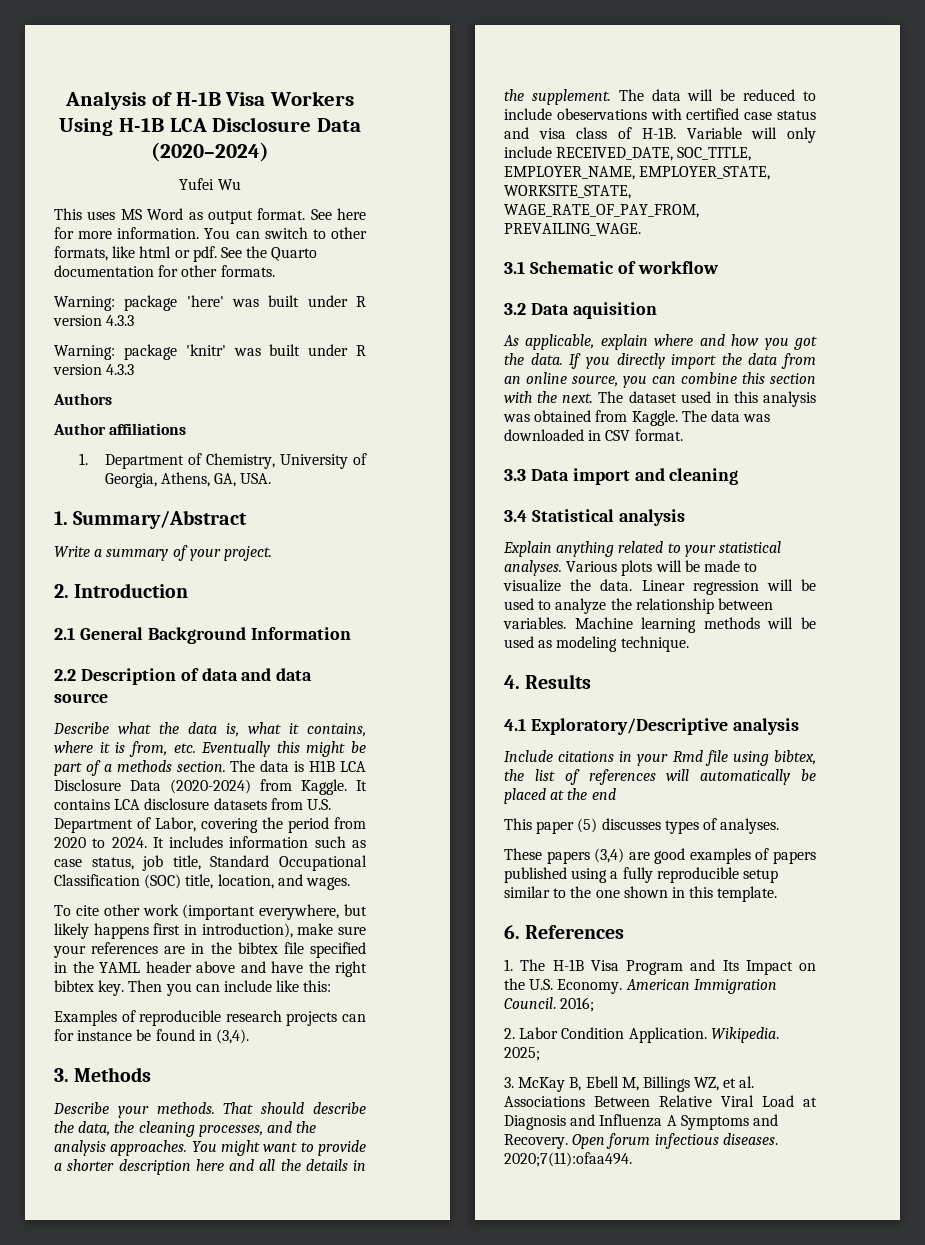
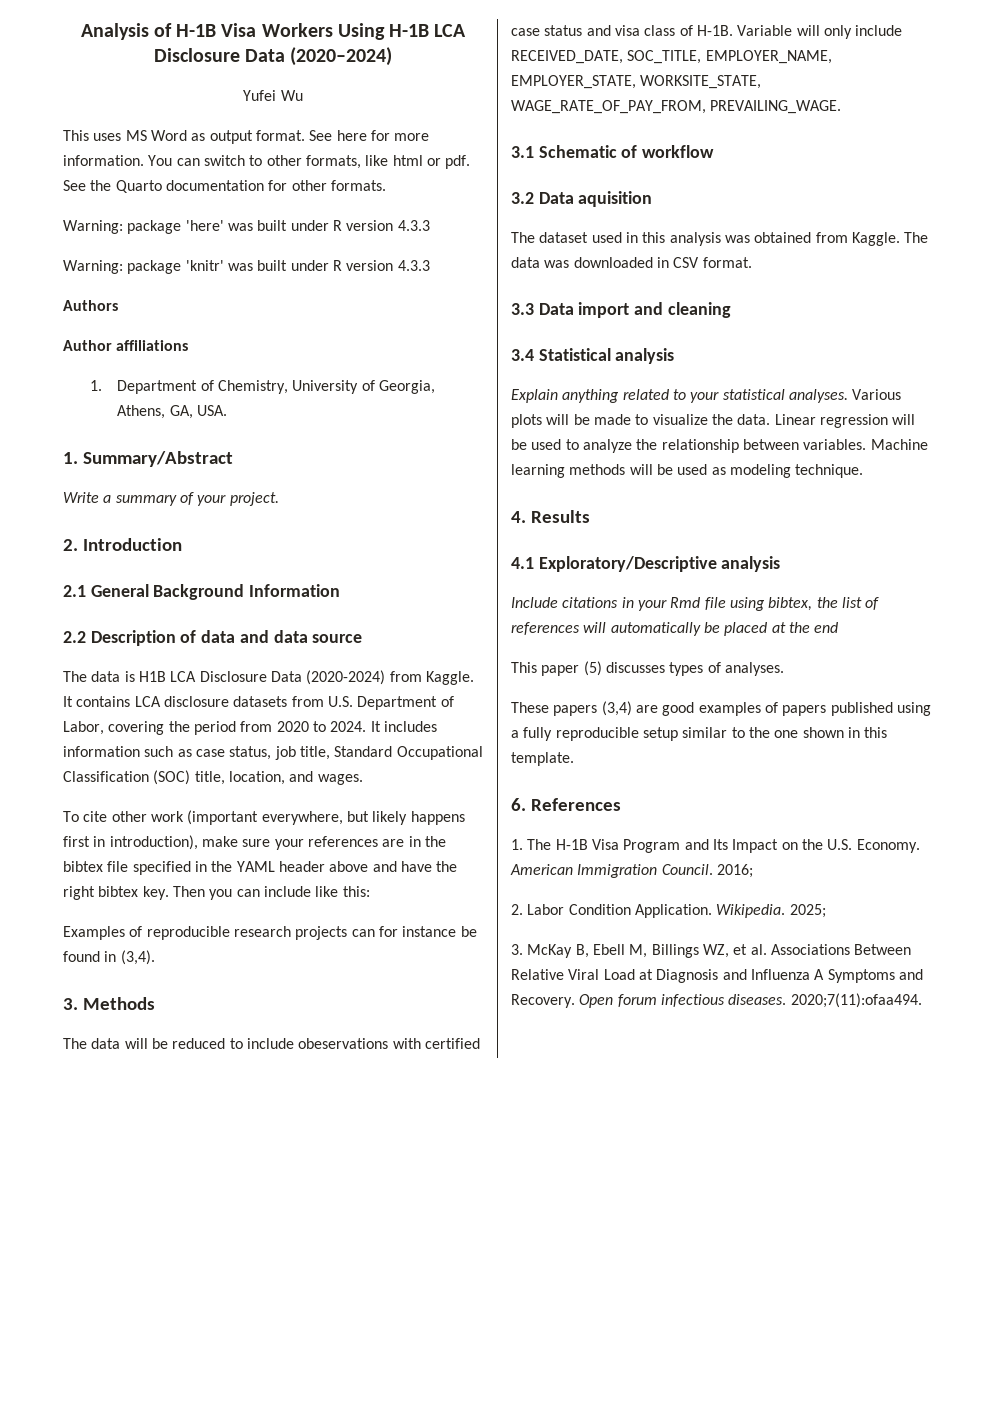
[53,722,366,737] [54,741,366,757] [54,760,226,776] Describe what the data is, what it contains, where it is from, etc. Eventually this might be part of a methods section. -> (363, 638) none
[53,1102,366,1118] [54,1121,317,1137] [54,1140,366,1156] [54,1159,366,1175] [504,89,611,105] Describe your methods. That should describe the data, the cleaning processes, and the analysis approaches. You might want to provide a shorter description here and all the details in the supplement. -> (155, 1003) none
[503,334,817,350] [504,353,816,369] [504,372,816,388] [504,391,594,403] As applicable, explain where and how you got the data. If you directly import the data from an online source, you can combine this section with the next. -> (653, 199) none

